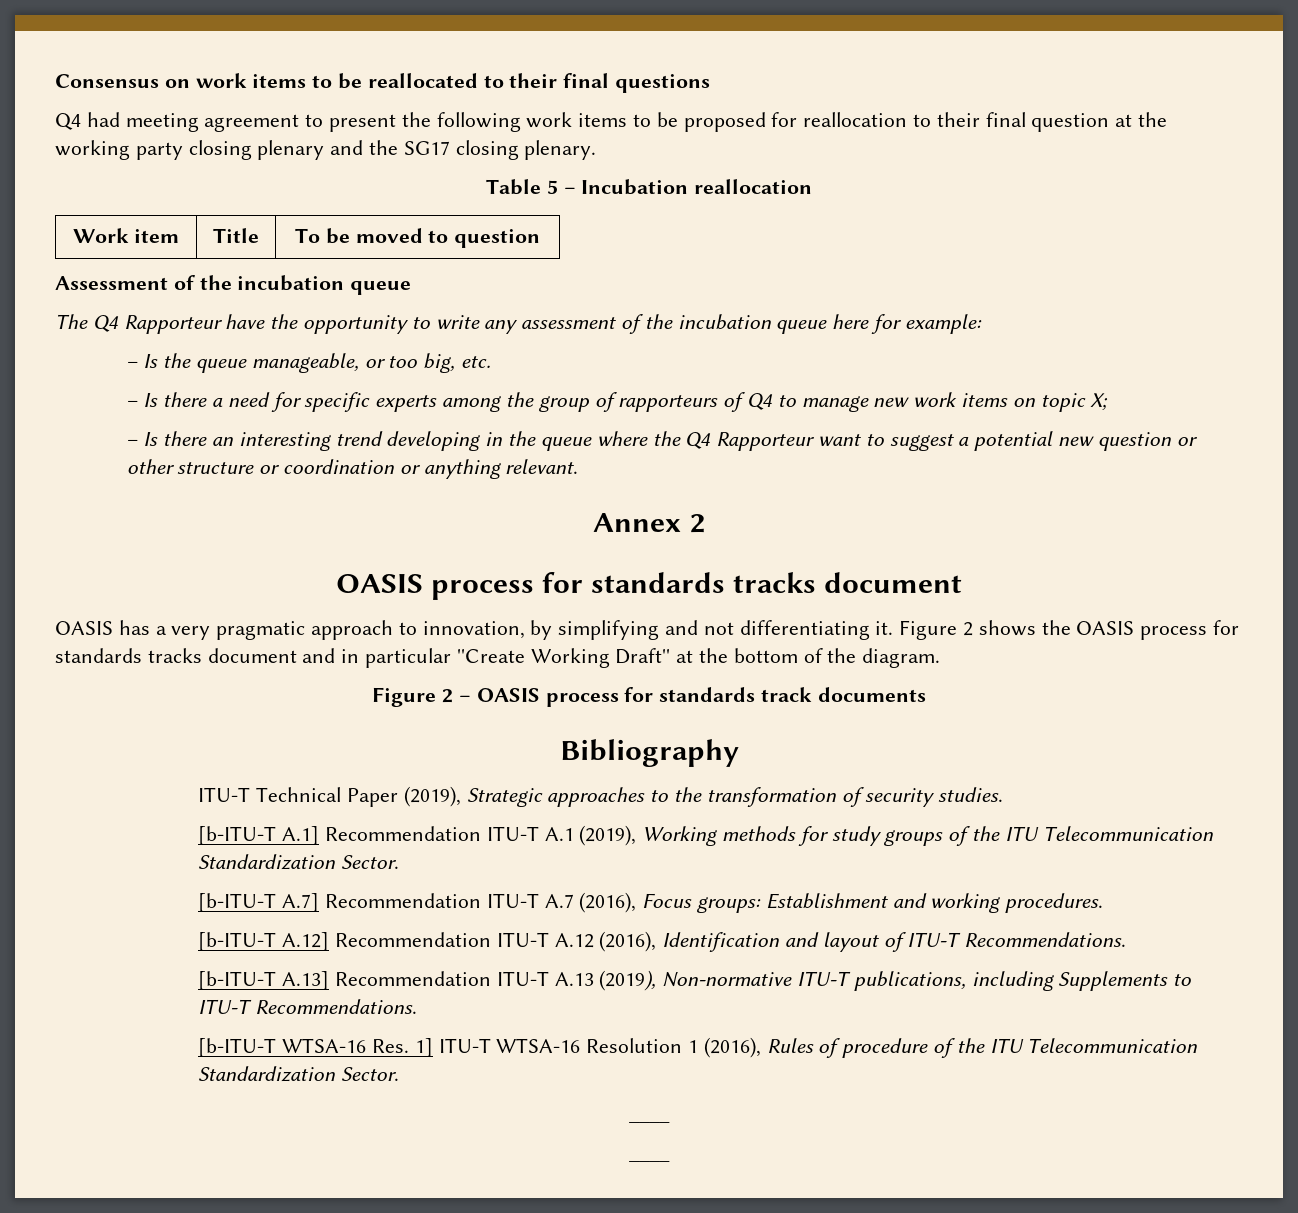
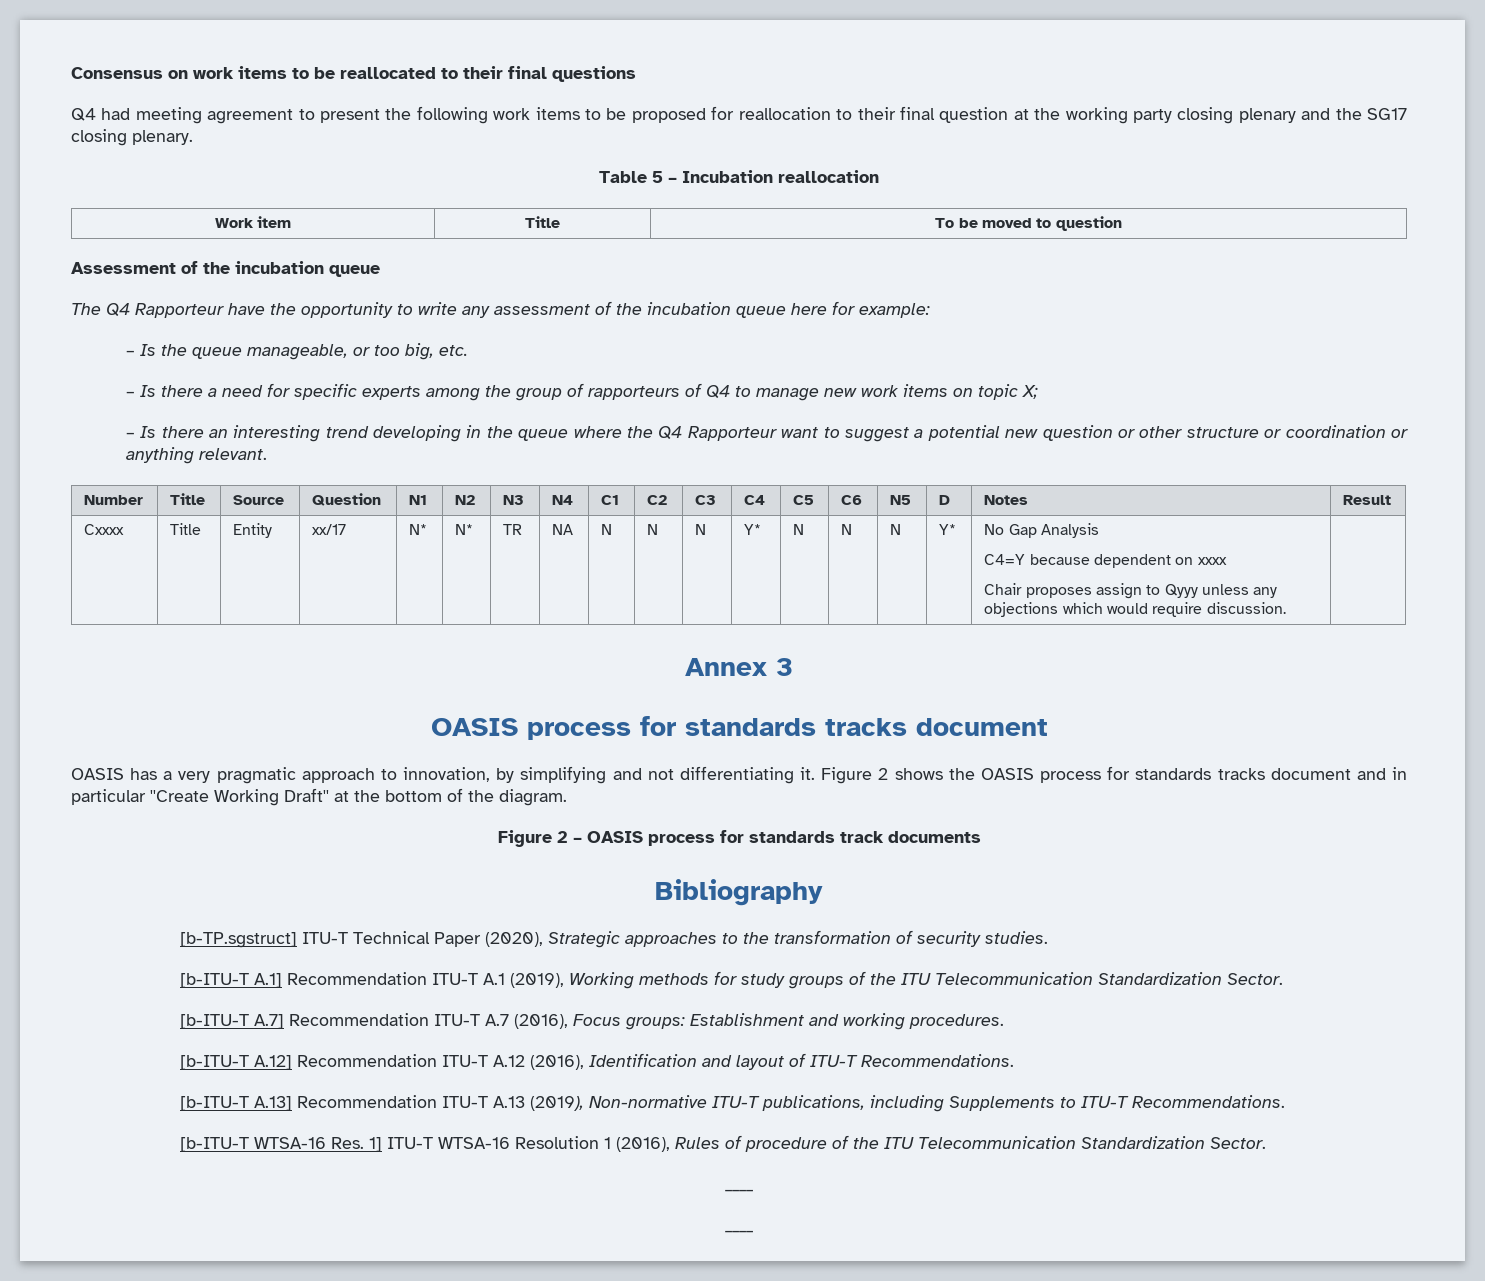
(579, 466) none -> [84,495,144,505] [170,493,206,505] [233,495,285,505] [312,493,382,506] [409,495,428,505] [455,495,476,505] [503,495,525,505] [552,495,574,505] [601,495,620,505] [647,495,668,505] [695,495,717,505] [744,495,766,505] [793,495,815,505] [841,495,863,505] [890,495,912,505] [939,495,951,505] [984,495,1029,505] [1343,495,1392,505] [84,524,125,535] [170,523,202,535] [233,523,273,538] [312,524,347,535] [409,524,428,535] [455,524,474,535] [503,524,523,535] [552,524,574,535] [601,524,613,535] [647,524,659,535] [695,524,707,535] [744,524,762,535] [793,524,805,535] [841,524,853,535] [890,524,902,535] [939,524,957,535] [984,523,1100,538] [984,554,1227,568] [984,583,1278,599] [984,602,1286,617] // Number | Title | Source | Question | N1 | N2 | N3 | N4 | C1 | C2 | C3 | C4 | C5 | C6 | N5 | D | Notes | Result // Cxxxx | Title | Entity | xx/17 | N* | N* | TR | NA | N | N | N | Y* | N | N | N | Y* | No Gap Analysis // C4=Y because dependent on xxxx // Chair proposes assign to Qyyy unless any objections which would require discussion. |
[689,514,705,533] 2 -> [776,658,793,676] 3
(739, 753) none -> [180,932,298,948] [b-TP.sgstruct]
[403,786,461,807] (2019), -> [485,932,544,947] (2020),

